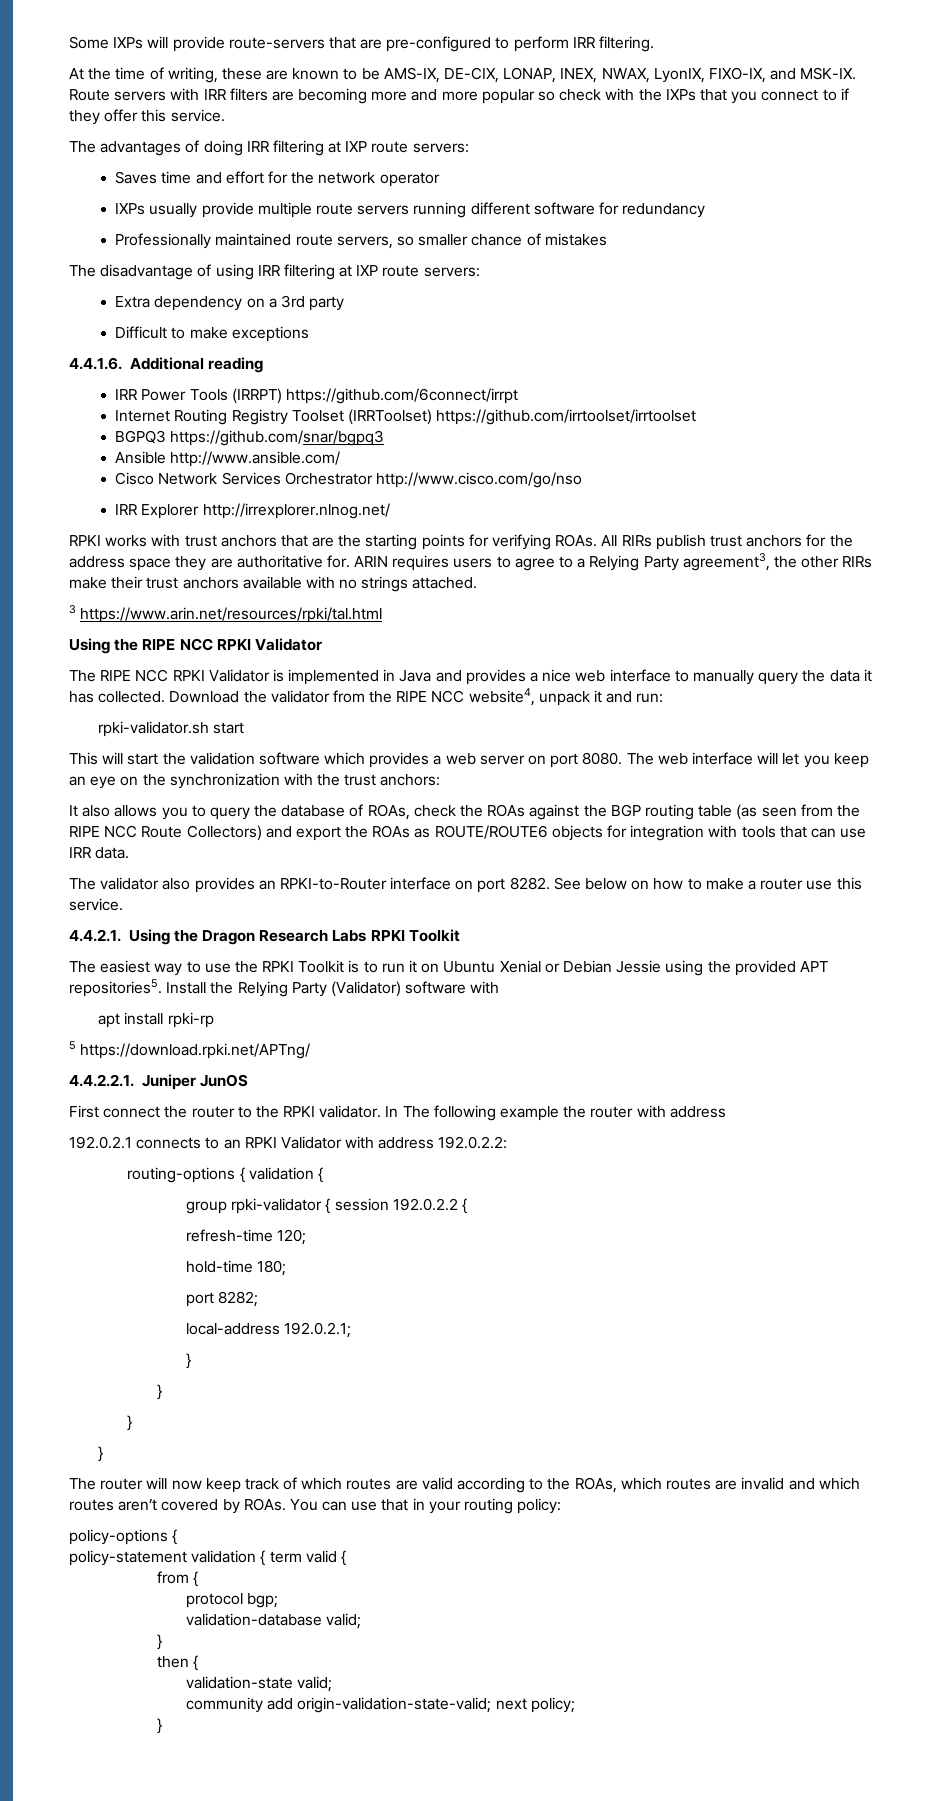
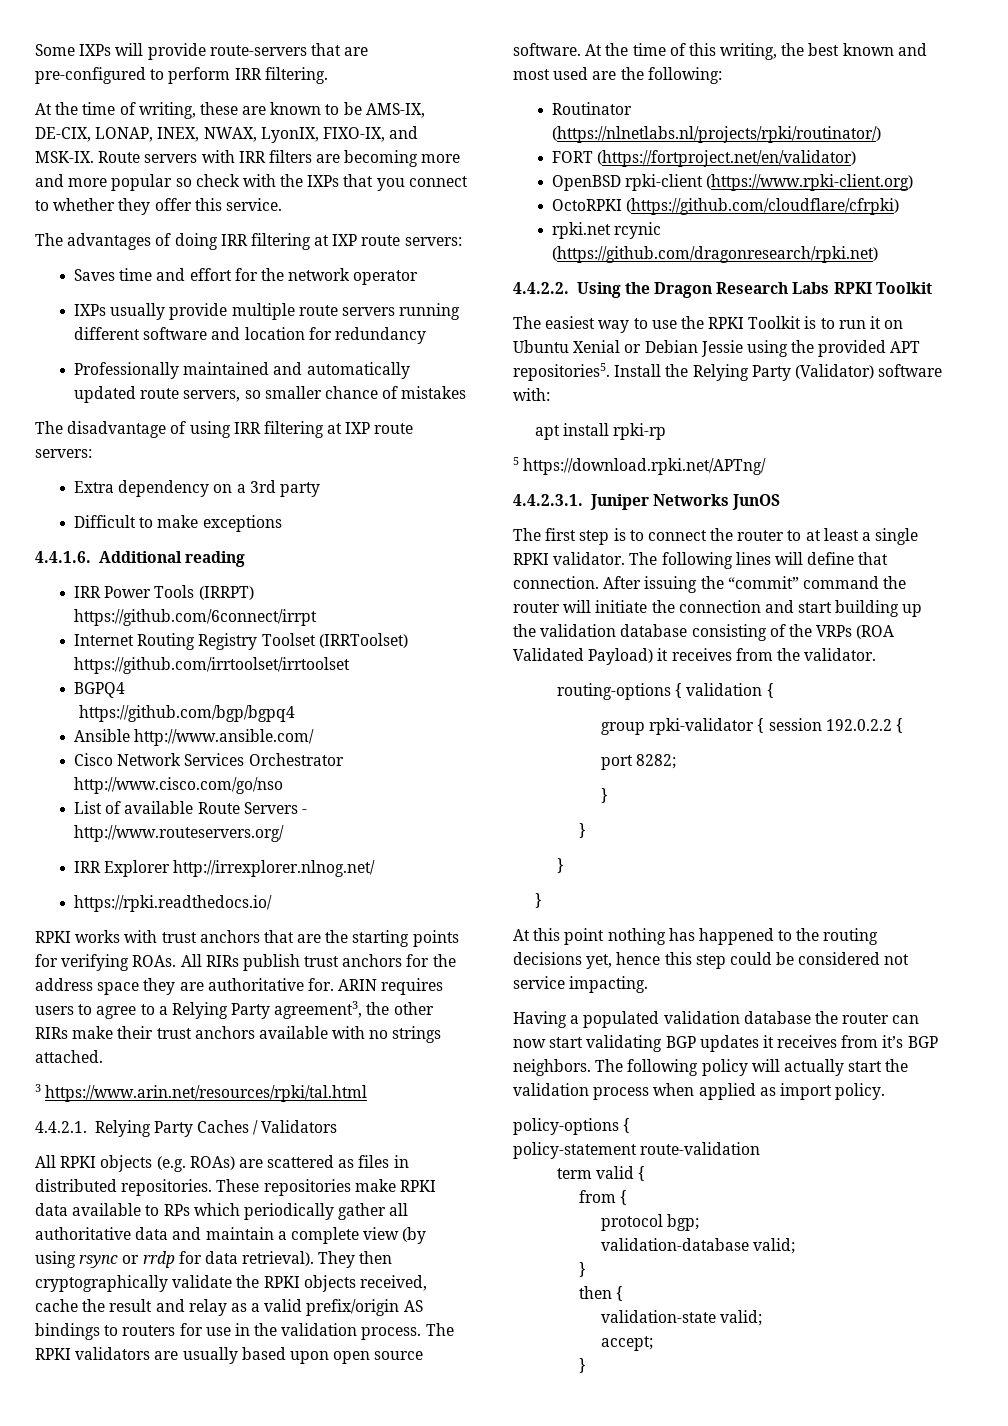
[840,88,849,100] if -> [53,198,116,211] whether
(595, 208) none -> [211,327,305,340] and location
(292, 239) none -> [273,362,410,379] [74,386,137,403] and automatically updated
[115,430,385,446] BGPQ3 https://github.com/snar/bgpq3 -> [74,682,126,698] [78,705,295,722] BGPQ4 // https://github.com/bgp/bgpq4
(583, 480) none -> [74,801,307,814] [74,825,285,842] // List of available Route Servers - http://www.routeservers.org/
(390, 511) none -> [74,895,273,912] // https://rpki.readthedocs.io/
[69,638,322,654] [69,669,872,685] [69,688,664,706] [98,721,245,737] [69,752,869,768] [69,773,441,789] [69,804,860,820] [69,825,867,841] [69,847,130,859] [69,877,862,893] [69,898,123,911] [69,929,121,942] Using the RIPE NCC RPKI Validator // The RIPE NCC RPKI Validator is implemented in Java and provides a nice web interface to manually query the data it has collected. Download the validator from the RIPE NCC website4, unpack it and run: // rpki-validator.sh start // This will start the validation software which provides a web server on port 8080. The web interface will let you keep an eye on the synchronization with the trust anchors: // It also allows you to query the database of ROAs, check the ROAs against the BGP routing table (as seen from the RIPE NCC Route Collectors) and export the ROAs as ROUTE/ROUTE6 objects for integration with tools that can use IRR data. // The validator also provides an RPKI-to-Router interface on port 8282. See below on how to make a router use this service. // 4.4.2.1. -> [35,1120,338,1137] [35,1155,409,1172] [35,1179,436,1196] [35,1203,409,1220] [35,1227,427,1244] [35,1251,393,1268] [35,1275,427,1292] [35,1299,423,1316] [35,1323,454,1340] [35,1347,424,1364] [513,43,927,60] [513,67,722,84] [552,102,633,115] [552,126,882,143] [552,150,857,167] [552,174,914,191] [552,198,900,215] [552,222,662,239] [552,246,879,263] [513,282,569,294] 4.4.2.1. Relying Party Caches / Validators // All RPKI objects (e.g. ROAs) are scattered as files in distributed repositories. These repositories make RPKI data available to RPs which periodically gather all authoritative data and maintain a complete view (by using rsync or rrdp for data retrieval). They then cryptographically validate the RPKI objects received, cache the result and relay as a valid prefix/origin AS bindings to routers for use in the validation process. The RPKI validators are usually based upon open source software. At the time of this writing, the best known and most used are the following: // Routinator (https://nlnetlabs.nl/projects/rpki/routinator/) // FORT (https://fortproject.net/en/validator) // OpenBSD rpki-client (https://www.rpki-client.org) // OctoRPKI (https://github.com/cloudflare/cfrpki) // rpki.net rcynic (https://github.com/dragonresearch/rpki.net) // 4.4.2.2.
[470,981,500,994] with -> [513,388,550,401] with:
[69,1074,248,1090] [69,1105,279,1118] 4.4.2.2.1. Juniper JunOS // First connect the router to the -> [513,494,781,510] [513,528,919,545] 4.4.2.3.1. Juniper Networks JunOS // The first step is to connect the router to at least a single
[385,1105,726,1121] [69,1136,508,1149] In The following example the router with address // 192.0.2.1 connects to an RPKI Validator with address 192.0.2.2: -> [629,552,889,569] [513,576,907,593] [513,600,923,617] [513,624,895,641] [513,648,877,665] The following lines will define that connection. After issuing the “commit” command the router will initiate the connection and start building up the validation database consisting of the VRPs (ROA Validated Payload) it receives from the validator.
[185,1229,307,1245] [185,1260,287,1276] // refresh-time 120; // hold-time 180; -> (903, 725) none
[185,1322,352,1338] // local-address 192.0.2.1; -> (677, 761) none
[69,1477,860,1493] [69,1498,562,1514] The router will now keep track of which routes are valid according to the ROAs, which routes are invalid and which routes aren’t covered by ROAs. You can use that in your routing policy: -> [513,928,879,945] [513,952,910,969] [513,976,649,993] [513,1011,920,1028] [513,1035,938,1052] [513,1059,909,1076] [513,1083,886,1100] At this point nothing has happened to the routing decisions yet, hence this step could be considered not service impacting. // Having a populated validation database the router can now start validating BGP updates it receives from it’s BGP neighbors. The following policy will actually start the validation process when applied as import policy.
[191,1550,266,1566] validation { -> [640,1142,761,1155] route-validation //
[185,1697,575,1713] community add origin-validation-state-valid; next policy; -> [600,1336,653,1351] accept;

